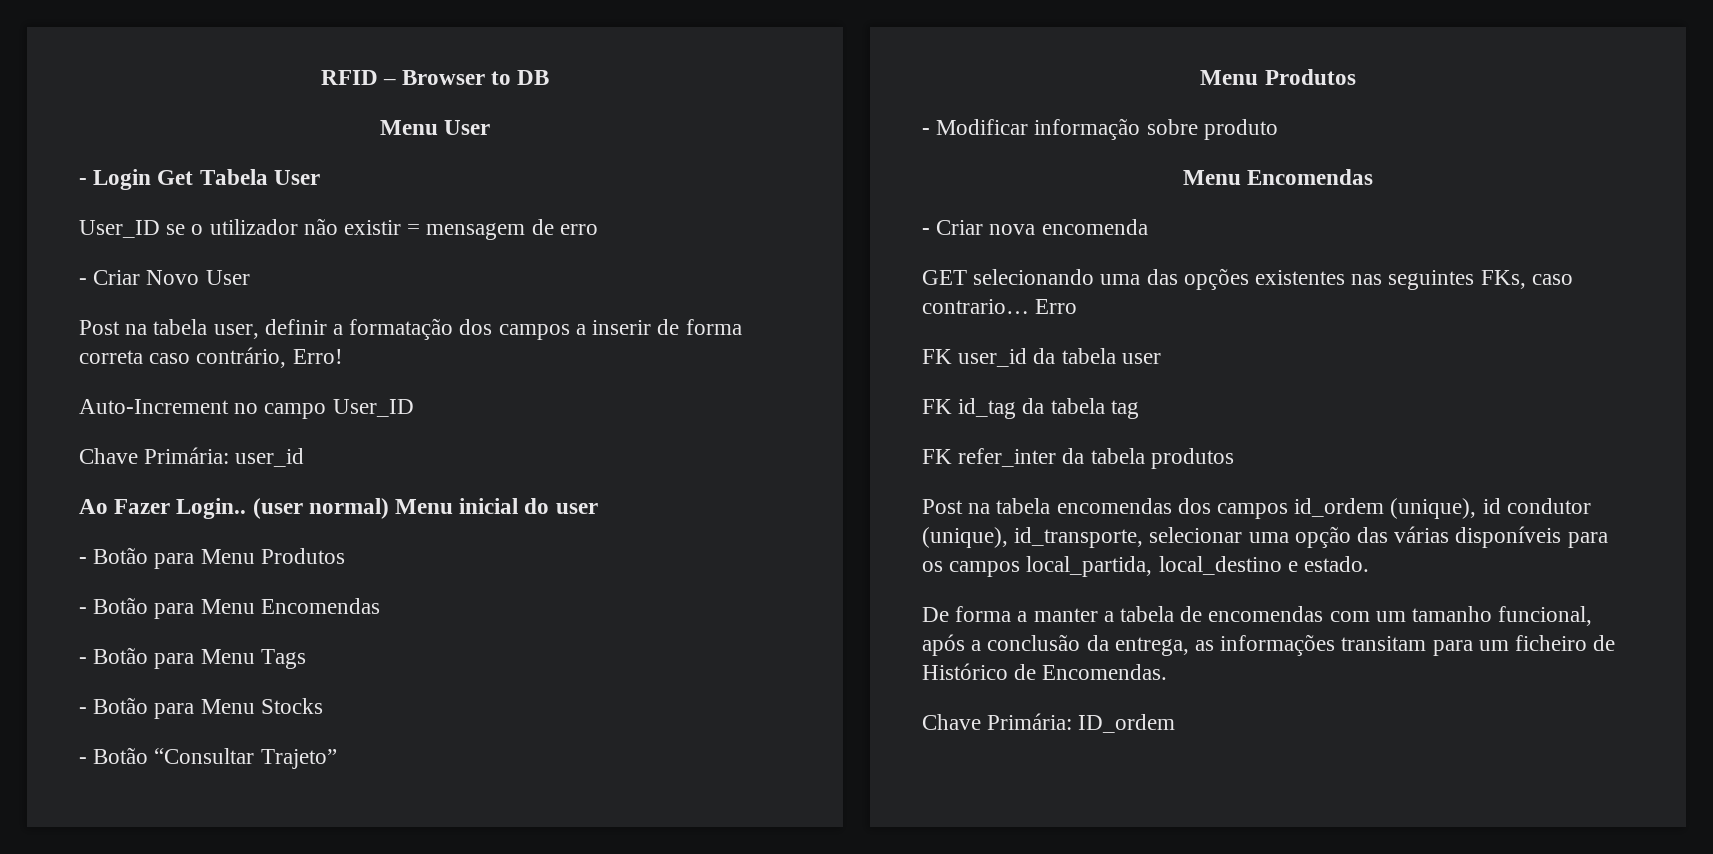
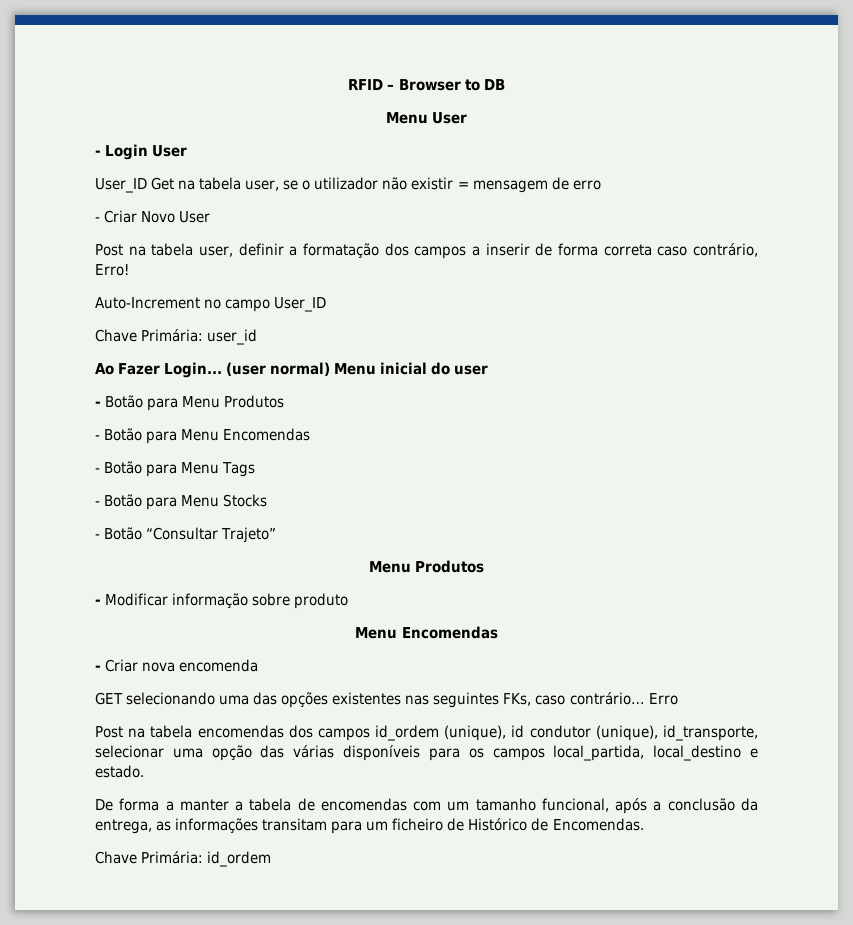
[157,169,268,185] Get Tabela -> (149, 152) none
(160, 229) none -> [151,177,280,191] Get na tabela user,
[176,498,247,519] Login.. -> [164,362,223,378] Login...
[922,299,1029,314] contrario… -> [569,692,645,705] contrário…
[922,348,1161,367] [922,398,1139,419] [922,448,1234,469] // FK user_id da tabela user // FK id_tag da tabela tag // FK refer_inter da tabela produtos -> (678, 699) none
[1078,714,1176,733] ID_ordem -> [207,851,272,867] id_ordem

